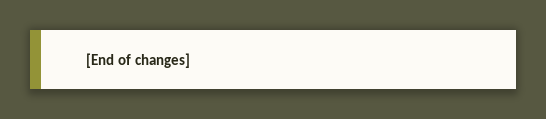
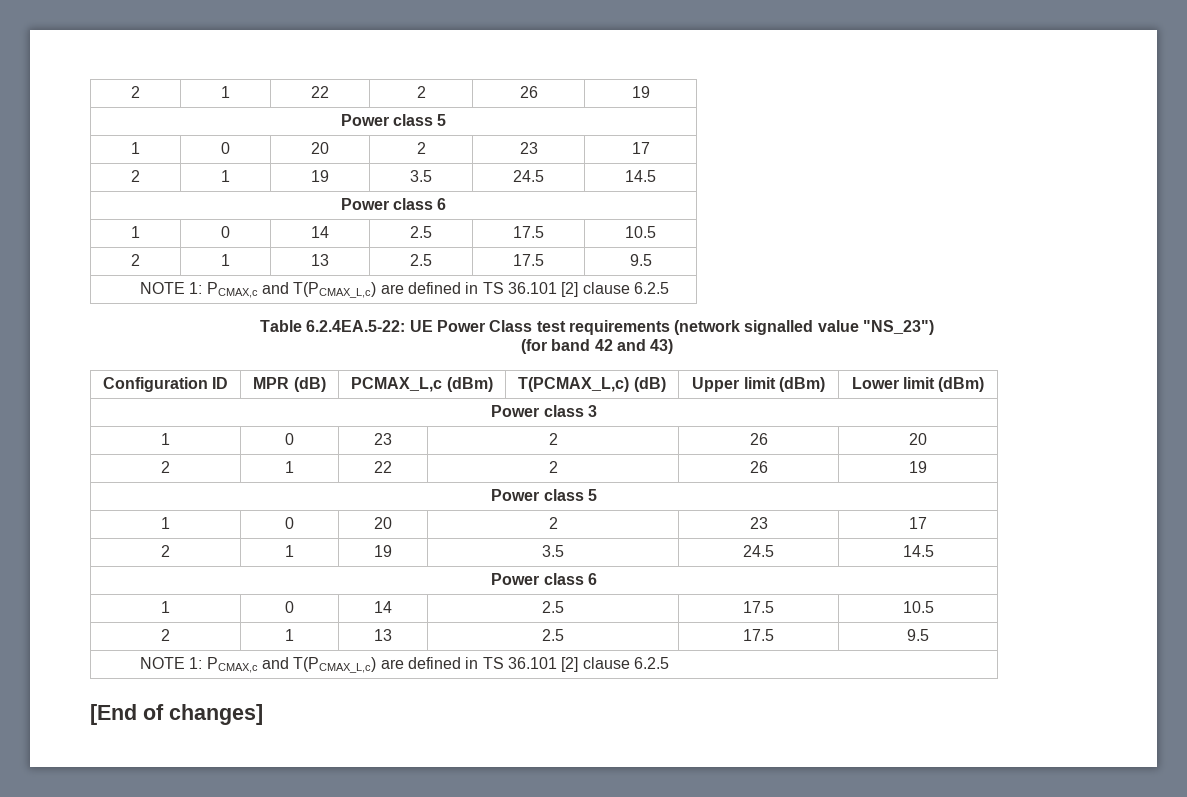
(86, 60) none -> [131,86,140,98] [221,86,230,98] [311,86,329,98] [416,86,426,98] [519,86,538,98] [631,86,650,98] [340,114,447,126] [131,142,140,154] [221,142,230,154] [311,142,329,154] [416,142,426,154] [519,142,538,154] [631,142,650,154] [131,170,140,182] [221,170,230,182] [311,170,329,182] [410,170,432,182] [513,170,544,182] [625,170,657,182] [340,198,447,210] [131,226,140,238] [221,226,230,238] [311,226,329,238] [410,226,432,238] [513,226,544,238] [625,226,657,238] [131,254,140,266] [221,254,230,266] [311,254,329,266] [410,254,432,266] [513,254,544,266] [629,254,652,266] [139,282,669,298] [259,320,935,335] [520,339,674,354] [102,377,229,392] [253,377,326,392] [351,377,493,392] [518,377,666,392] [692,377,825,392] [851,377,985,392] [491,405,597,417] [161,433,170,445] [285,433,294,445] [374,433,392,445] [548,433,558,445] [749,433,768,445] [909,433,928,445] [161,461,170,473] [285,461,294,473] [374,461,392,473] [548,461,558,473] [749,461,768,473] [909,461,928,473] [491,489,597,501] [161,517,170,529] [285,517,294,529] [374,517,392,529] [548,517,558,529] [749,517,768,529] [909,517,928,529] [161,545,170,557] [285,545,294,557] [374,545,392,557] [542,545,564,557] [743,545,775,557] [902,545,934,557] [491,573,597,585] [161,601,170,613] [285,601,294,613] [374,601,392,613] [542,601,564,613] [743,601,775,613] [902,601,934,613] [161,629,170,641] [285,629,294,641] [374,629,392,641] [542,629,564,641] [743,629,775,641] [907,629,930,641] [139,657,669,673] 2 | 1 | 22 | 2 | 26 | 19 // Power class 5 // 1 | 0 | 20 | 2 | 23 | 17 // 2 | 1 | 19 | 3.5 | 24.5 | 14.5 // Power class 6 // 1 | 0 | 14 | 2.5 | 17.5 | 10.5 // 2 | 1 | 13 | 2.5 | 17.5 | 9.5 // NOTE 1: PCMAX,c and T(PCMAX_L,c) are defined in TS 36.101 [2] clause 6.2.5 // Table 6.2.4EA.5-22: UE Power Class test requirements (network signalled value "NS_23") // (for band 42 and 43) // Configuration ID | MPR (dB) | PCMAX_L,c (dBm) | T(PCMAX_L,c) (dB) | Upper limit (dBm) | Lower limit (dBm) // Power class 3 // 1 | 0 | 23 | 2 | 26 | 20 // 2 | 1 | 22 | 2 | 26 | 19 // Power class 5 // 1 | 0 | 20 | 2 | 23 | 17 // 2 | 1 | 19 | 3.5 | 24.5 | 14.5 // Power class 6 // 1 | 0 | 14 | 2.5 | 17.5 | 10.5 // 2 | 1 | 13 | 2.5 | 17.5 | 9.5 // NOTE 1: PCMAX,c and T(PCMAX_L,c) are defined in TS 36.101 [2] clause 6.2.5 //

